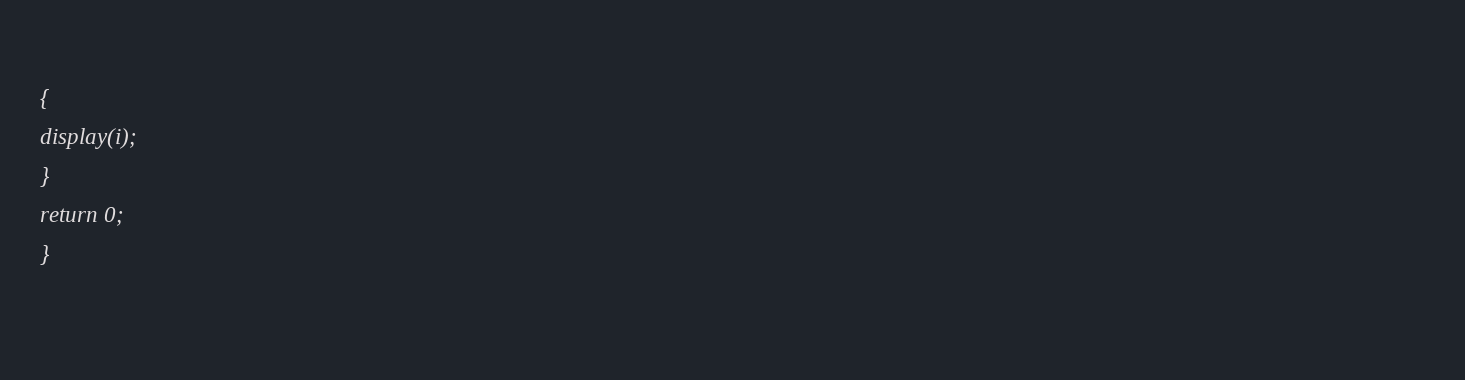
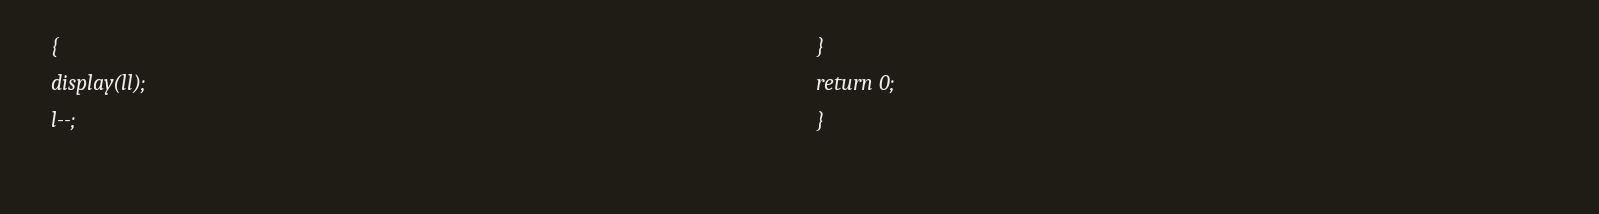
[40,128,137,149] display(i); -> [51,74,146,95] [51,111,76,131] display(ll); // l--;

